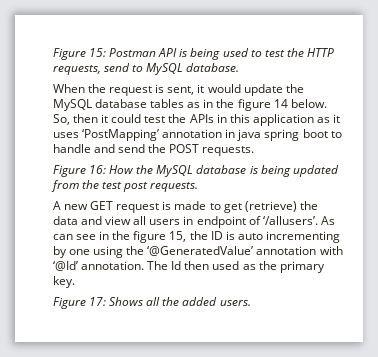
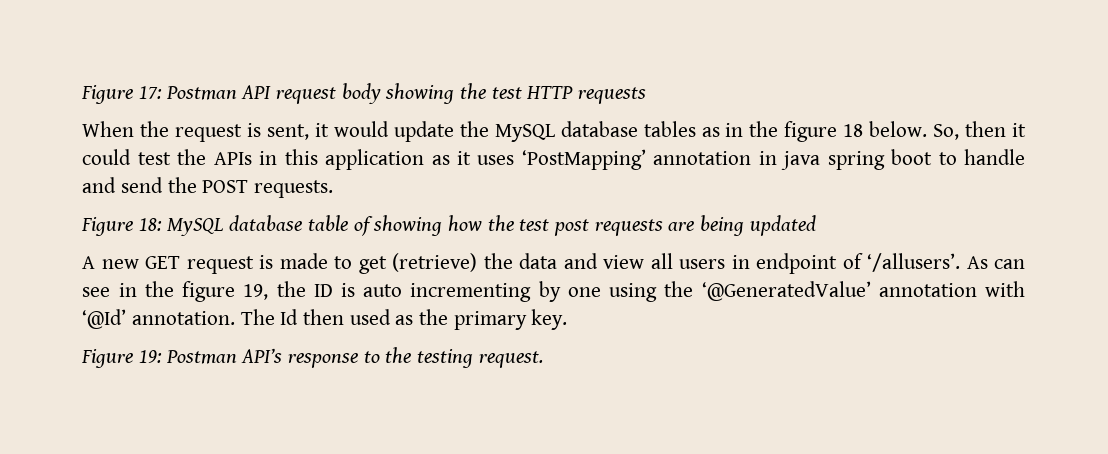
[52,48,106,60] Figure 15: -> [81,85,163,104] Figure 17:
[179,48,334,60] [52,63,240,75] is being used to test the HTTP requests, send to MySQL database. -> [276,83,647,104] request body showing the test HTTP requests
[273,99,288,108] 14 -> [843,124,864,137] 18
[88,165,339,177] [50,180,199,192] 16: How the MySQL database is being updated from the test post requests. -> [139,215,816,236] 18: MySQL database table of showing how the test post requests are being updated
[169,231,187,242] 15, -> [243,284,269,300] 19,
[88,297,251,306] 17: Shows all the added users. -> [139,347,543,368] 19: Postman API’s response to the testing request.

